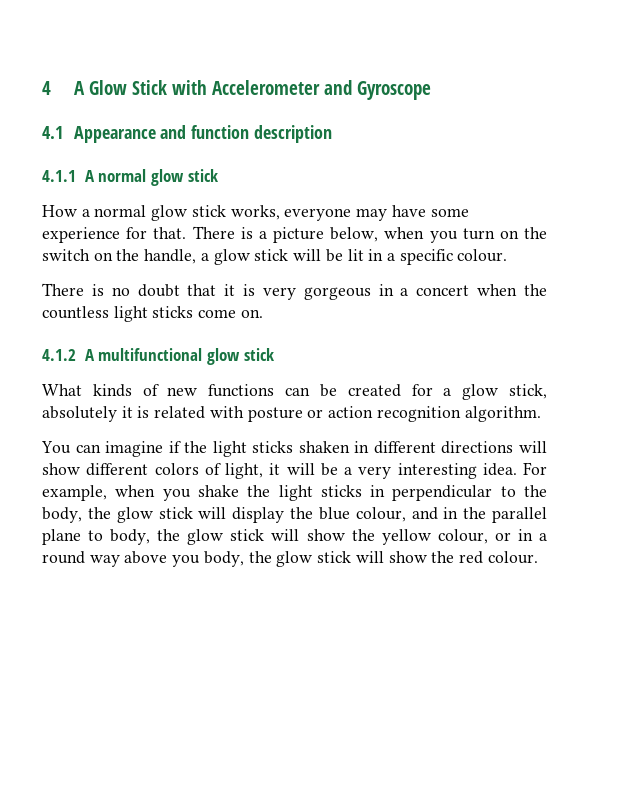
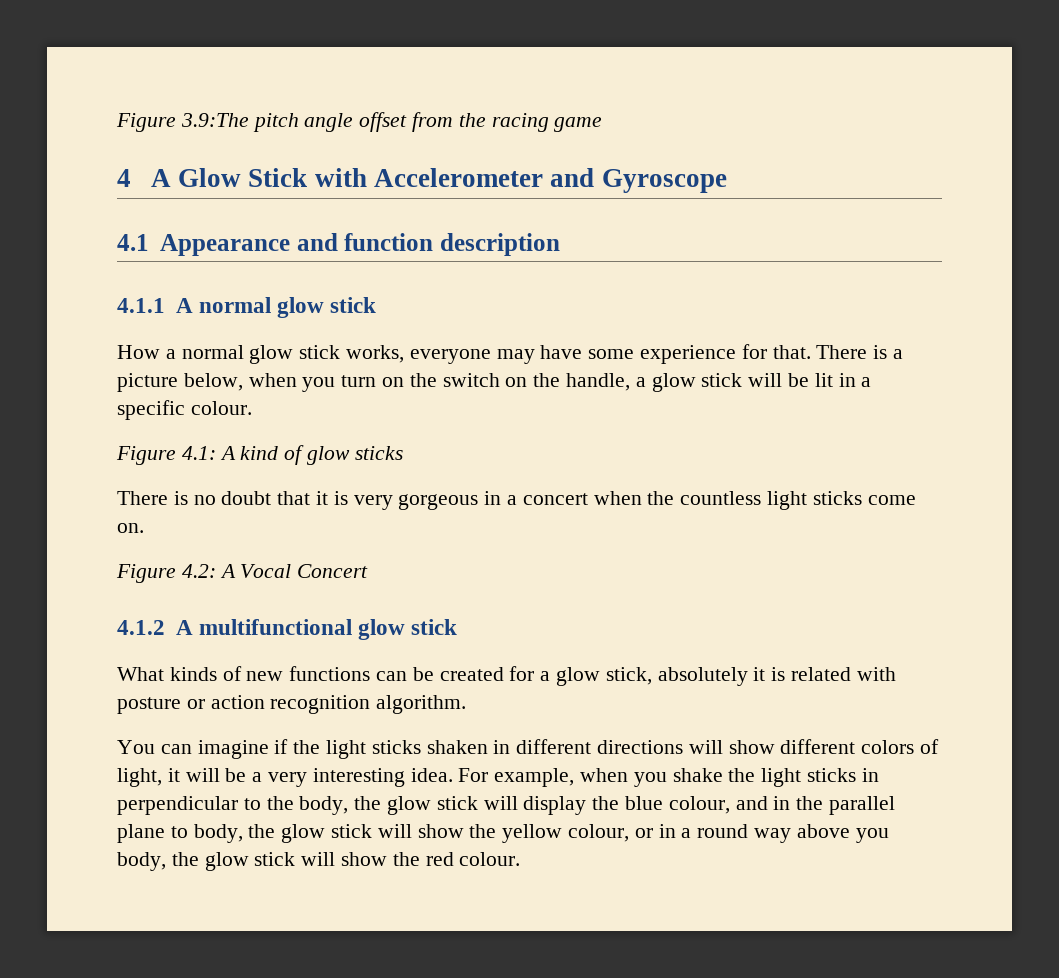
(42, 88) none -> [116,112,603,132] Figure 3.9:The pitch angle offset from the racing game //
(508, 255) none -> [116,445,403,465] // Figure 4.1: A kind of glow sticks
(263, 313) none -> [116,564,369,583] // Figure 4.2: A Vocal Concert

